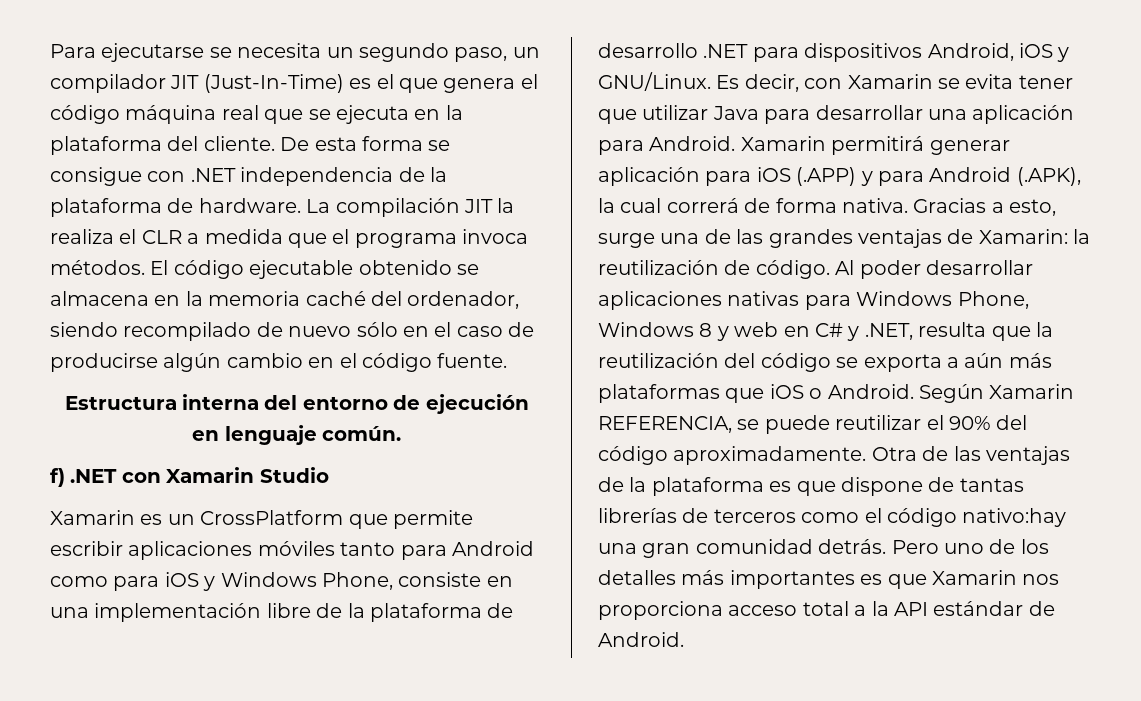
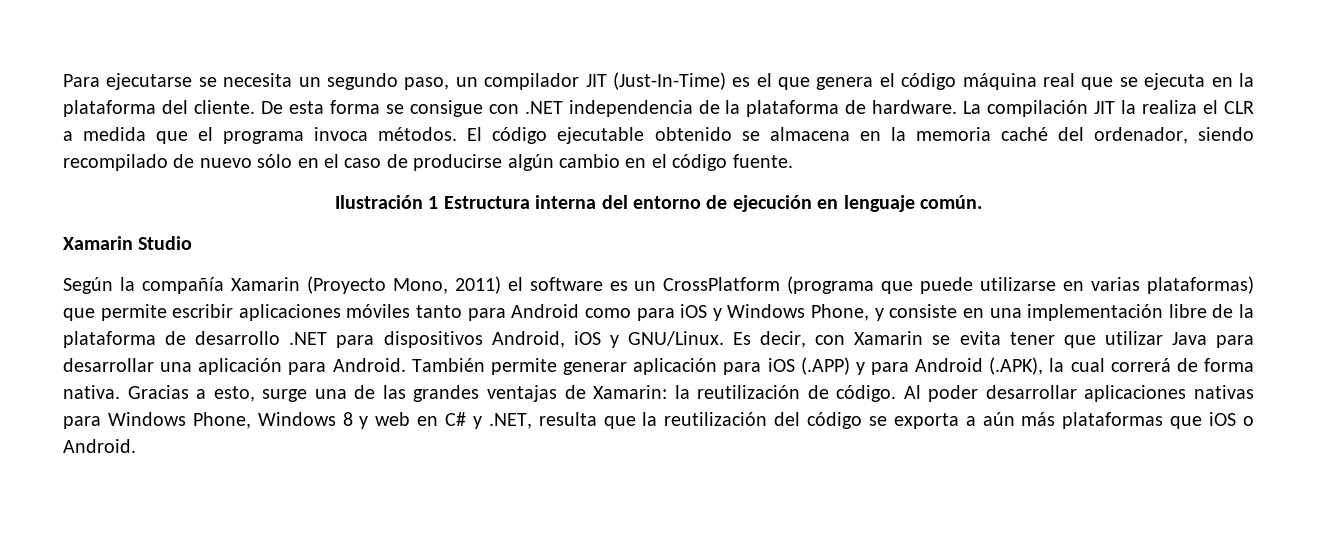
(508, 360) none -> [335,195,439,209] Ilustración 1
[50,468,161,487] f) .NET con -> (982, 202) none
[50,510,344,525] Xamarin es un CrossPlatform -> [63,276,1254,294] Según la compañía Xamarin (Proyecto Mono, 2011) el software es un CrossPlatform (programa que puede utilizarse en varias plataformas)
(393, 581) none -> [874,308,884,321] y
[740,136,925,155] Xamarin permitirá -> [411,358,557,375] También permite
[919,384,1075,403] [598,415,1028,434] [598,446,1070,465] [598,477,1024,496] [598,508,1067,527] [598,539,1049,558] [598,570,1060,589] [598,601,1055,620] [598,632,684,647] Según Xamarin REFERENCIA, se puede reutilizar el 90% del código aproximadamente. Otra de las ventajas de la plataforma es que dispone de tantas librerías de terceros como el código nativo:hay una gran comunidad detrás. Pero uno de los detalles más importantes es que Xamarin nos proporciona acceso total a la API estándar de Android. -> (136, 446) none

